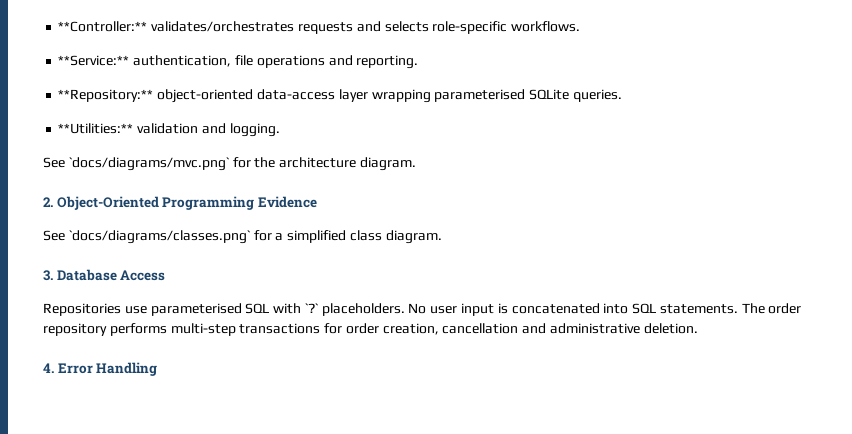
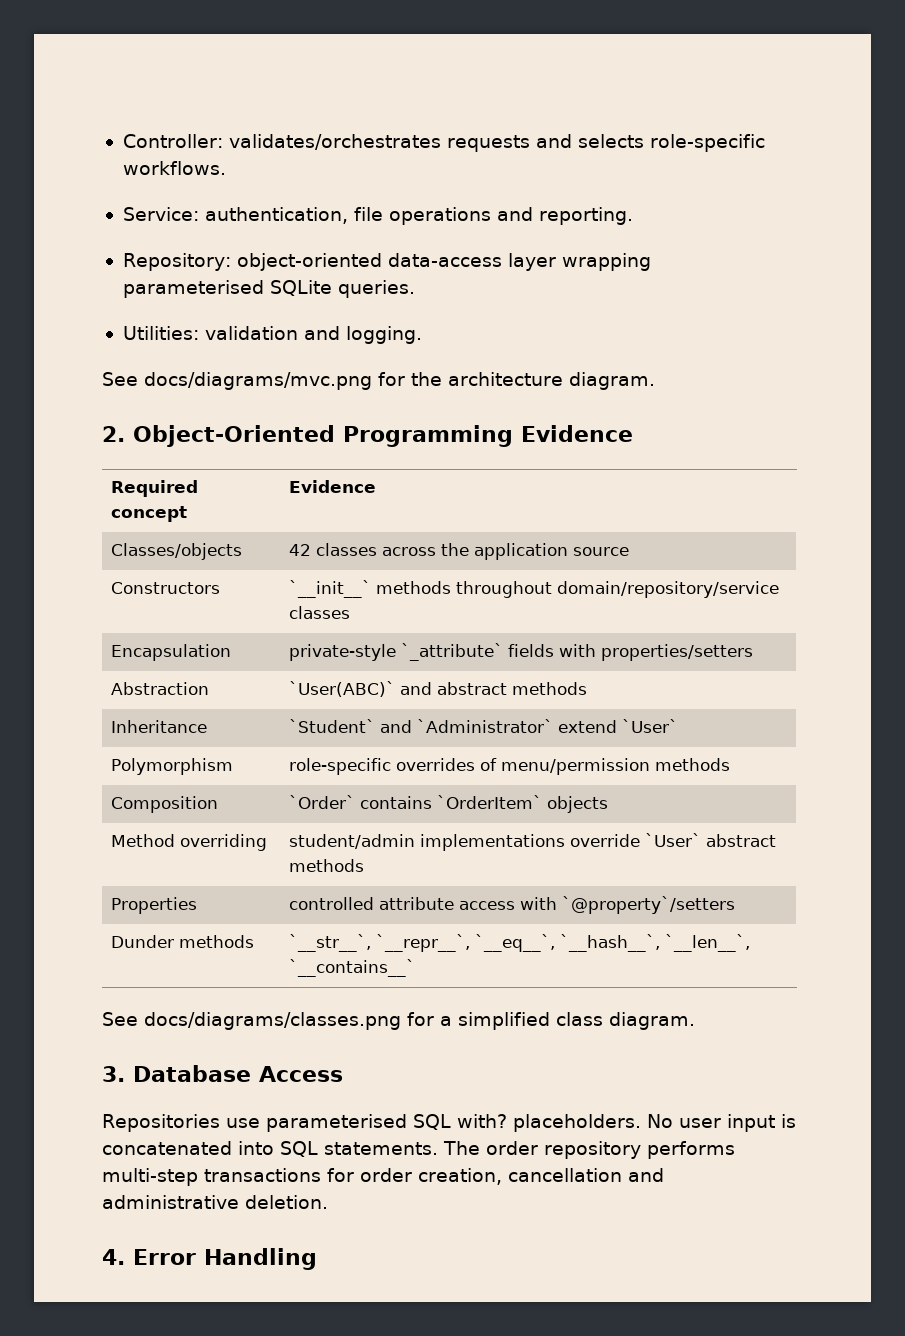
[58,21,148,32] **Controller:** -> [122,134,223,148] Controller:
[58,55,130,66] **Service:** -> [122,207,199,221] Service:
[58,89,154,102] **Repository:** -> [122,253,231,271] Repository:
[58,123,134,134] **Utilities:** -> [122,326,199,340] Utilities:
[68,157,230,171] `docs/diagrams/mvc.png` -> [144,372,372,390] docs/diagrams/mvc.png
[43,230,251,244] // See `docs/diagrams/classes.png` -> [111,480,199,497] [111,506,188,522] [289,480,377,493] [111,543,243,560] [289,543,630,560] [111,582,221,594] [289,580,780,598] [289,606,351,619] [111,644,232,661] [289,643,754,661] [111,682,210,695] [289,681,588,697] [111,720,208,733] [289,719,679,733] [111,758,234,775] [289,758,731,775] [111,796,219,813] [289,795,609,813] [111,834,268,851] [289,833,777,851] [289,859,365,872] [111,897,198,914] [289,896,736,914] [111,935,255,948] [289,934,751,952] [289,959,416,977] [102,1012,401,1030] // Required concept | Evidence // Classes/objects | 42 classes across the application source // Constructors | `__init__` methods throughout domain/repository/service classes // Encapsulation | private-style `_attribute` fields with properties/setters // Abstraction | `User(ABC)` and abstract methods // Inheritance | `Student` and `Administrator` extend `User` // Polymorphism | role-specific overrides of menu/permission methods // Composition | `Order` contains `OrderItem` objects // Method overriding | student/admin implementations override `User` abstract methods // Properties | controlled attribute access with `@property`/setters // Dunder methods | `__str__`, `__repr__`, `__eq__`, `__hash__`, `__len__`, `__contains__` // See docs/diagrams/classes.png
[273,303,319,314] with `?` -> [456,1114,507,1128] with?

